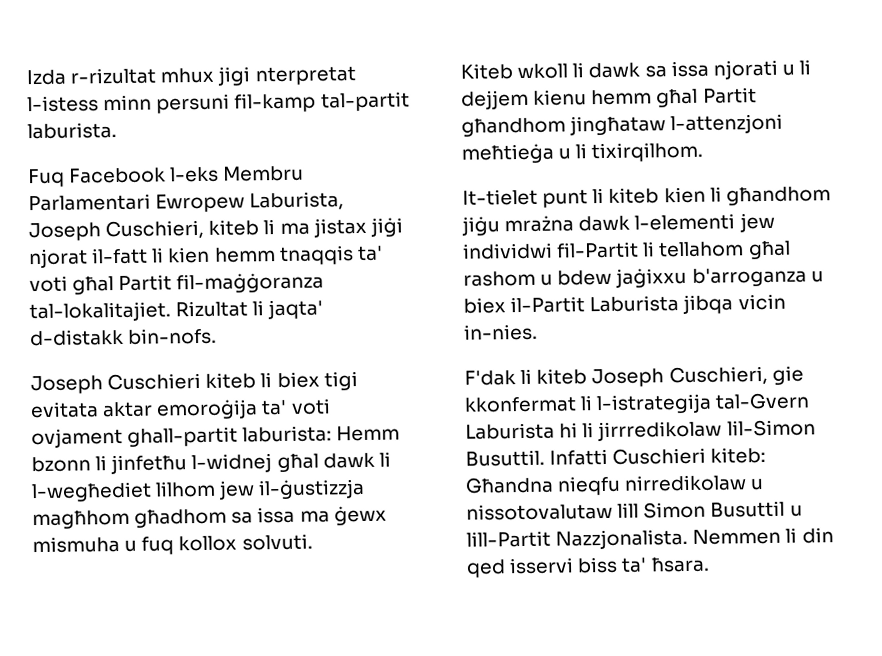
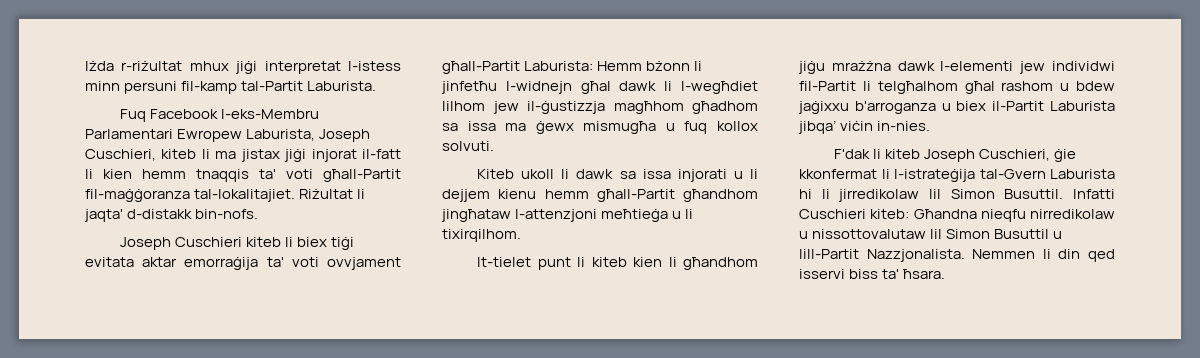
[26,66,356,86] Izda r-rizultat mhux jigi nterpretat -> [85,61,341,74] Iżda r-riżultat mhux jiġi interpretat
[320,91,410,112] [27,122,117,140] tal-partit laburista. -> [241,81,377,91] tal-Partit Laburista.
[169,165,305,183] l-eks Membru -> [221,109,320,119] l-eks-Membru
[28,248,88,269] njorat -> [311,149,357,162] injorat
[72,274,173,295] għal Partit -> [323,169,401,182] għall-Partit
[175,300,249,318] Rizultat -> [299,189,354,199] Riżultat
[323,371,358,391] tigi -> [331,237,355,250] tiġi
[156,398,331,420] [31,425,401,449] [31,456,91,473] emoroġija ta' voti ovjament ghall-partit laburista: Hemm bzonn -> [184,257,401,270] [442,61,691,74] emorraġija ta' voti ovvjament għall-Partit Laburista: Hemm bżonn
[191,453,273,474] l-widnej -> [505,81,572,94] l-widnejn
[31,481,152,503] l-wegħediet -> [681,81,758,94] l-wegħdiet
[32,535,120,554] mismuha -> [583,121,657,134] mismugħa
[517,63,569,80] wkoll -> [521,169,555,179] ukoll
[712,59,778,80] njorati -> [677,169,727,182] injorati
[656,87,757,108] għal Partit -> [596,189,675,202] għall-Partit
[504,215,575,233] mrażna -> [831,61,891,71] mrażżna
[658,241,745,258] tellahom -> [877,81,958,94] telgħalhom
[682,293,786,315] jibqa vicin -> [798,120,874,134] jibqa’ viċin
[771,365,804,385] gie -> [1054,149,1077,162] ġie
[596,393,713,415] l-istrategija -> [894,169,975,182] l-istrateġija
[597,419,816,442] jirrredikolaw lil-Simon -> [838,189,995,202] jirredikolaw lil Simon
[466,502,640,521] nissotovalutaw lill -> [812,229,943,239] nissottovalutaw lil

